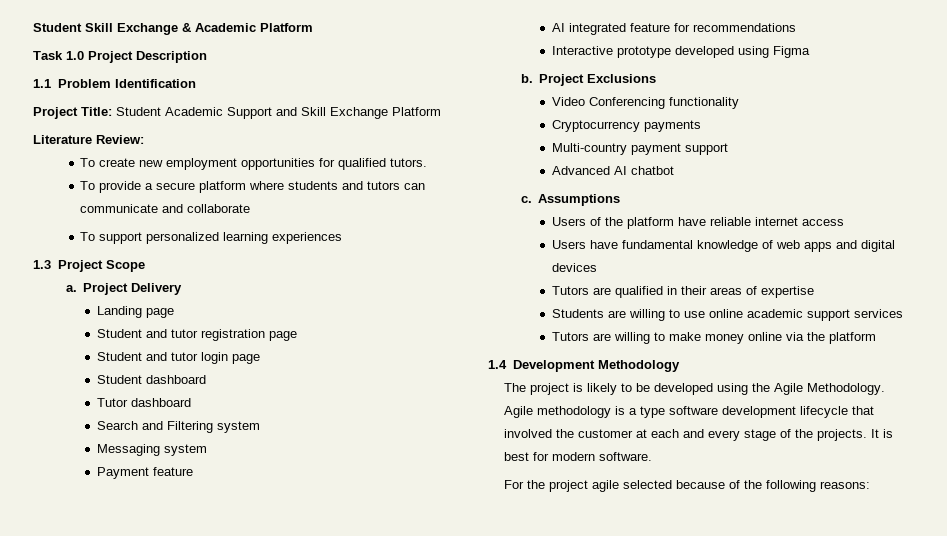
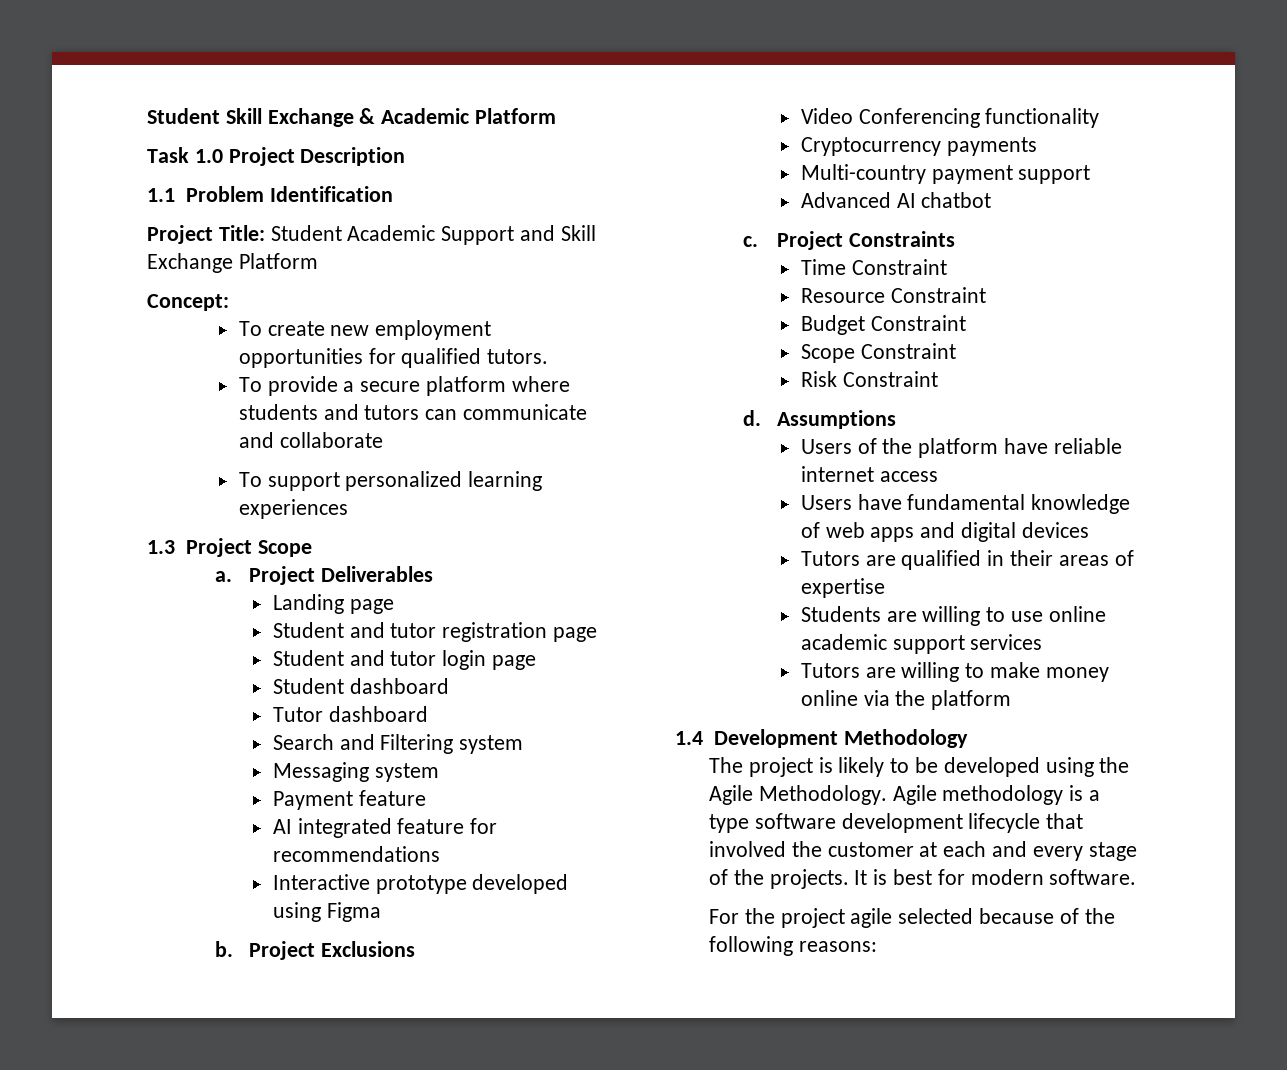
[33,135,144,144] Literature Review: -> [147,294,229,311] Concept:
[131,283,183,295] Delivery -> [320,566,433,582] Deliverables
(532, 199) none -> [777,231,955,250] [800,259,947,275] [800,287,986,303] [800,315,966,335] [800,343,956,363] [800,371,938,387] [743,410,762,426] Project Constraints // Time Constraint // Resource Constraint // Budget Constraint // Scope Constraint // Risk Constraint // d.

